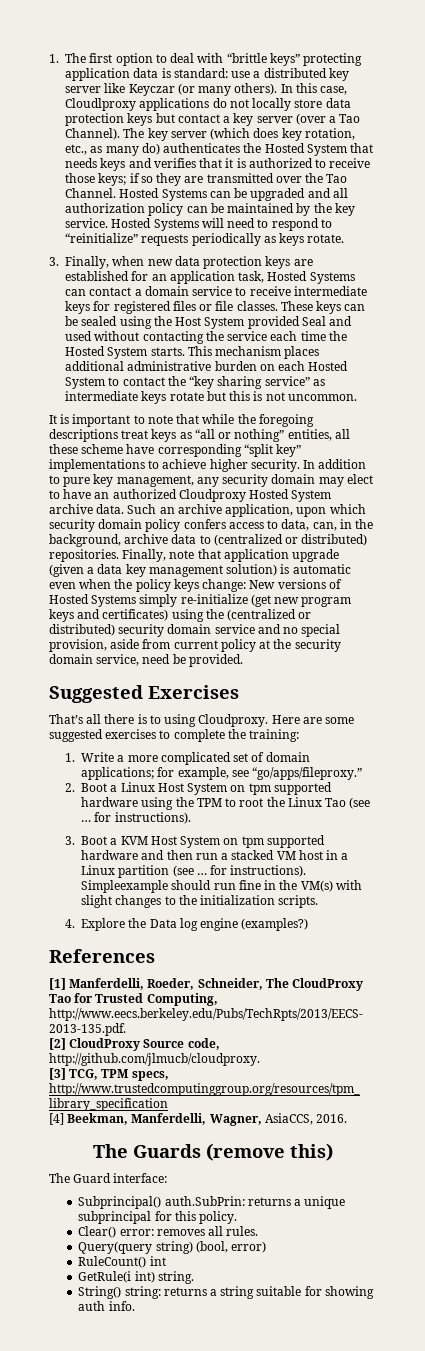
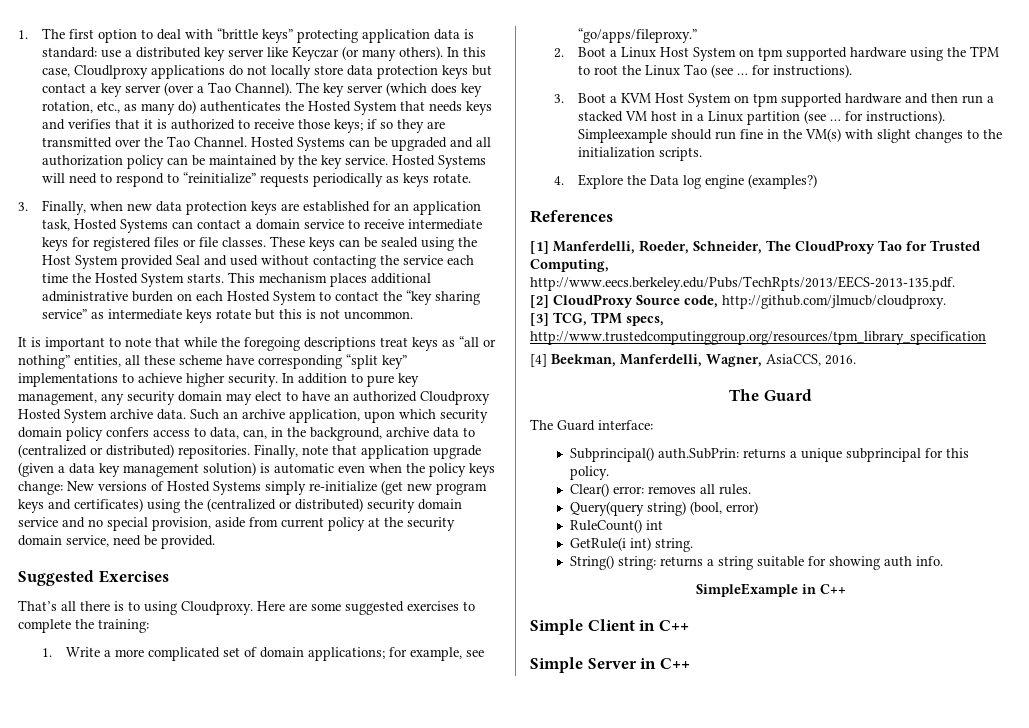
[132,1143,333,1161] Guards (remove this) -> [763,389,812,401] Guard
(135, 1306) none -> [695,583,846,597] [530,619,689,635] [530,657,690,673] // SimpleExample in C++ // Simple Client in C++ // Simple Server in C++

